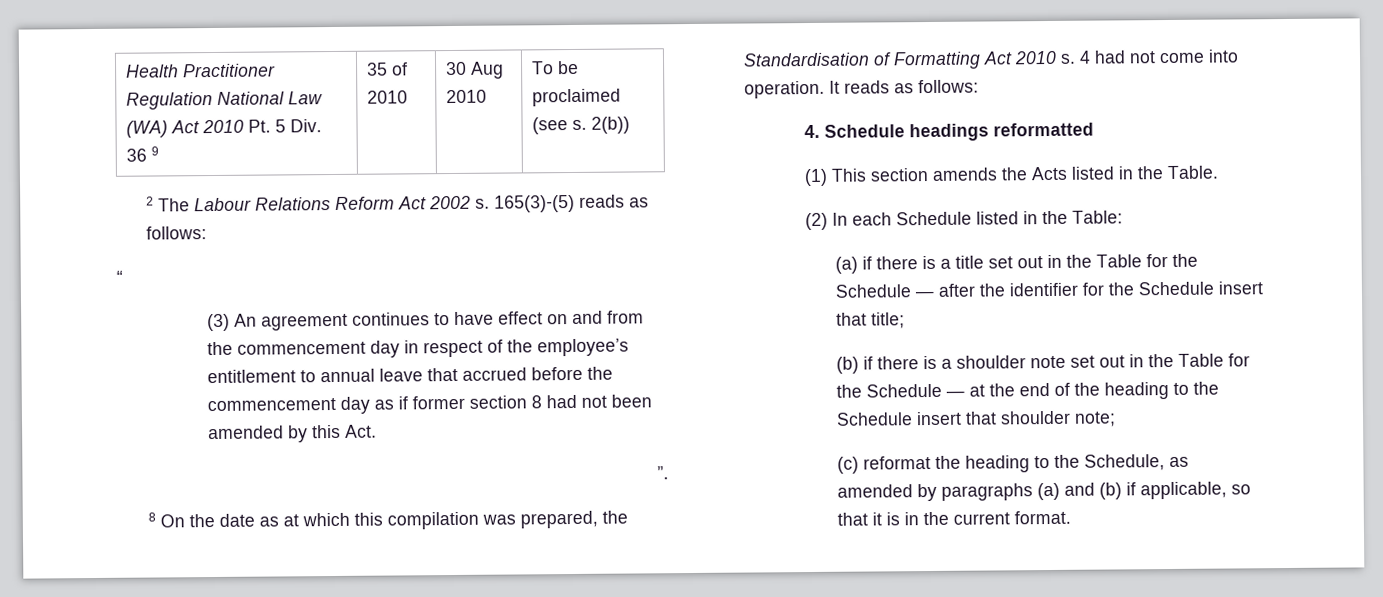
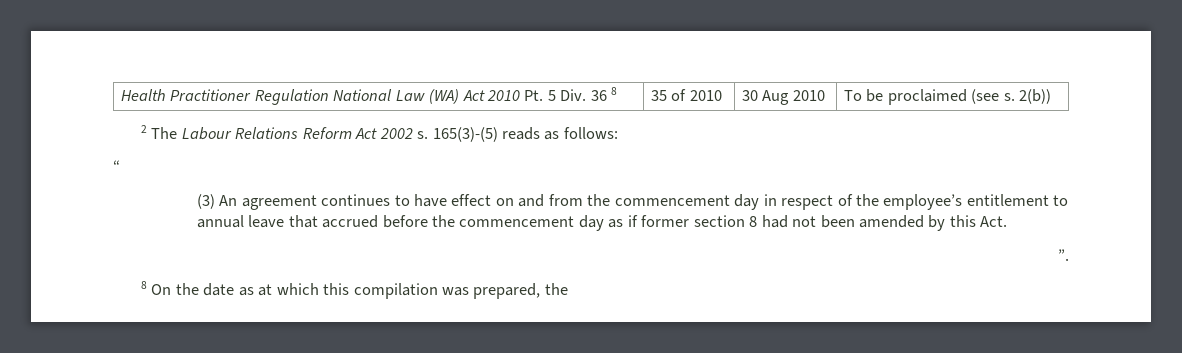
[151,146,160,156] 9 -> [611,87,618,95] 8
[742,49,1239,70] [743,79,979,99] [803,122,1094,142] [803,165,1219,187] [804,210,1123,231] [834,253,1198,274] [834,281,1263,298] [835,312,905,329] [835,353,1250,374] [835,381,1219,400] [835,410,1116,427] [836,454,1189,474] [836,481,1251,502] [836,510,1071,526] Standardisation of Formatting Act 2010 s. 4 had not come into operation. It reads as follows: // 4. Schedule headings reformatted // (1) This section amends the Acts listed in the Table. // (2) In each Schedule listed in the Table: // (a) if there is a title set out in the Table for the Schedule — after the identifier for the Schedule insert that title; // (b) if there is a shoulder note set out in the Table for the Schedule — at the end of the heading to the Schedule insert that shoulder note; // (c) reformat the heading to the Schedule, as amended by paragraphs (a) and (b) if applicable, so that it is in the current format. -> (568, 289) none

